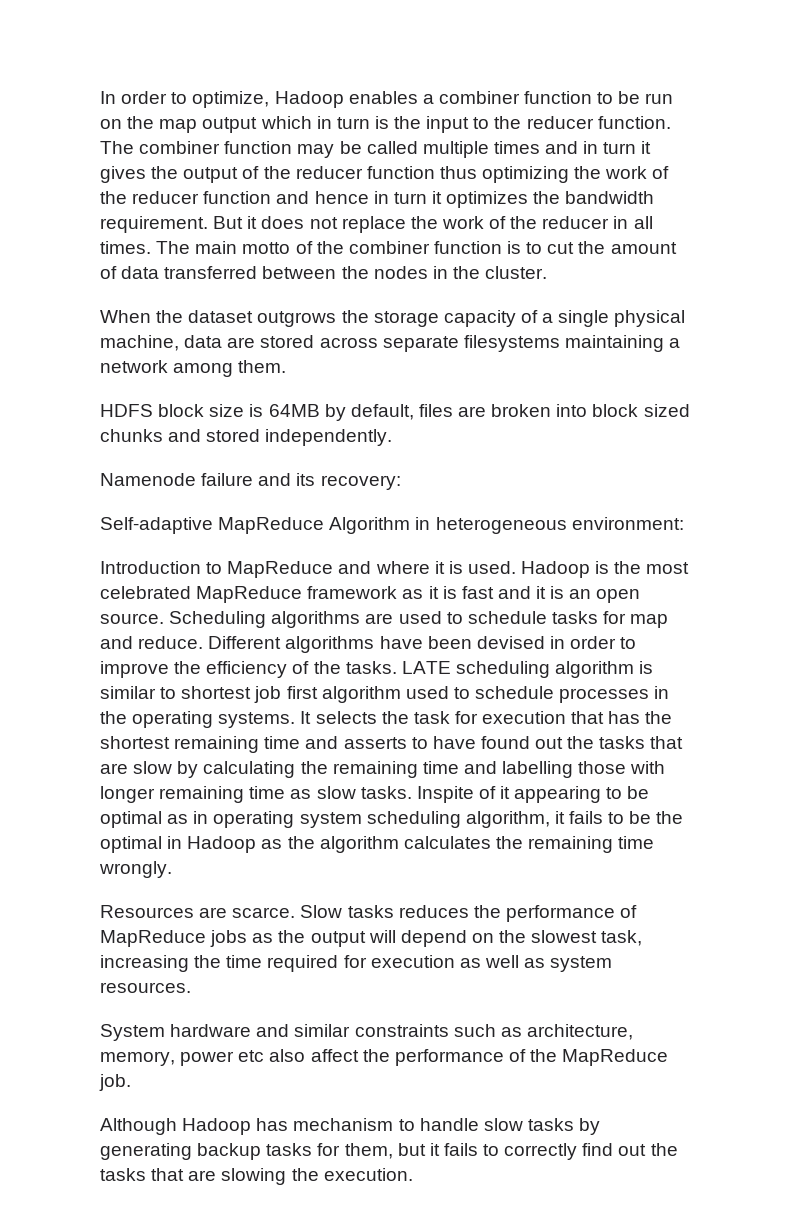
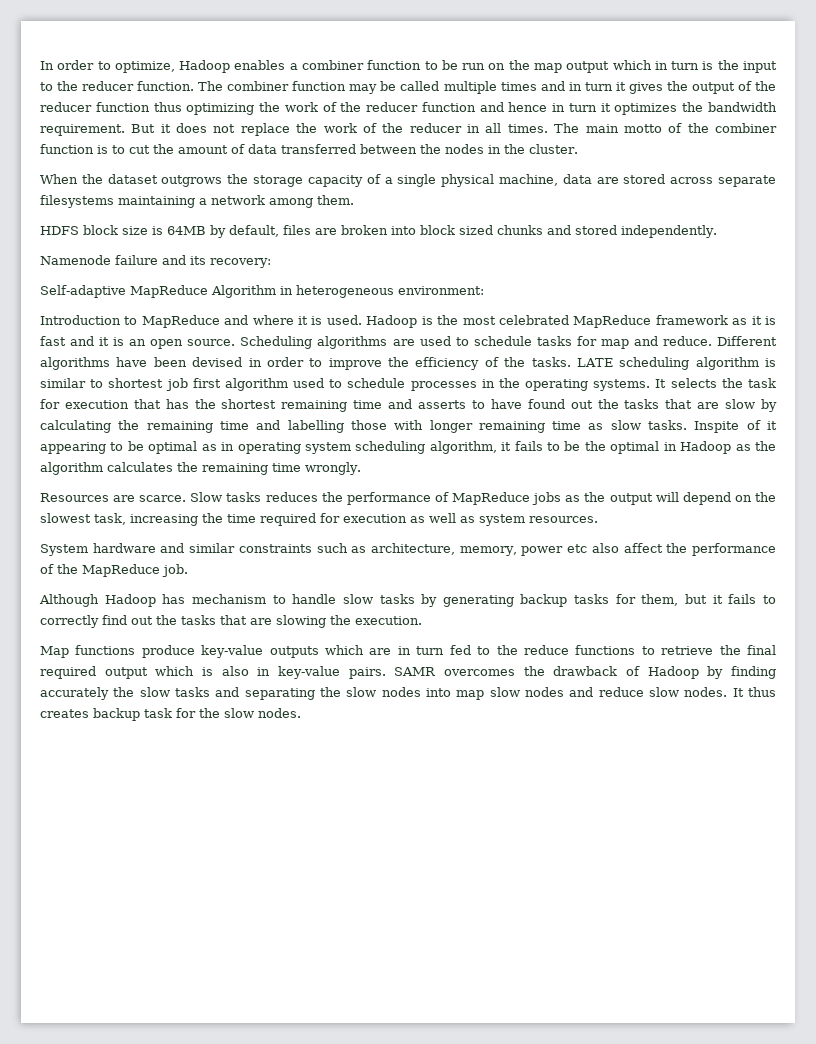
(413, 1174) none -> [40,645,776,658] [40,666,776,679] [40,687,777,700] [40,708,301,721] // Map functions produce key-value outputs which are in turn fed to the reduce functions to retrieve the final required output which is also in key-value pairs. SAMR overcomes the drawback of Hadoop by finding accurately the slow tasks and separating the slow nodes into map slow nodes and reduce slow nodes. It thus creates backup task for the slow nodes.

